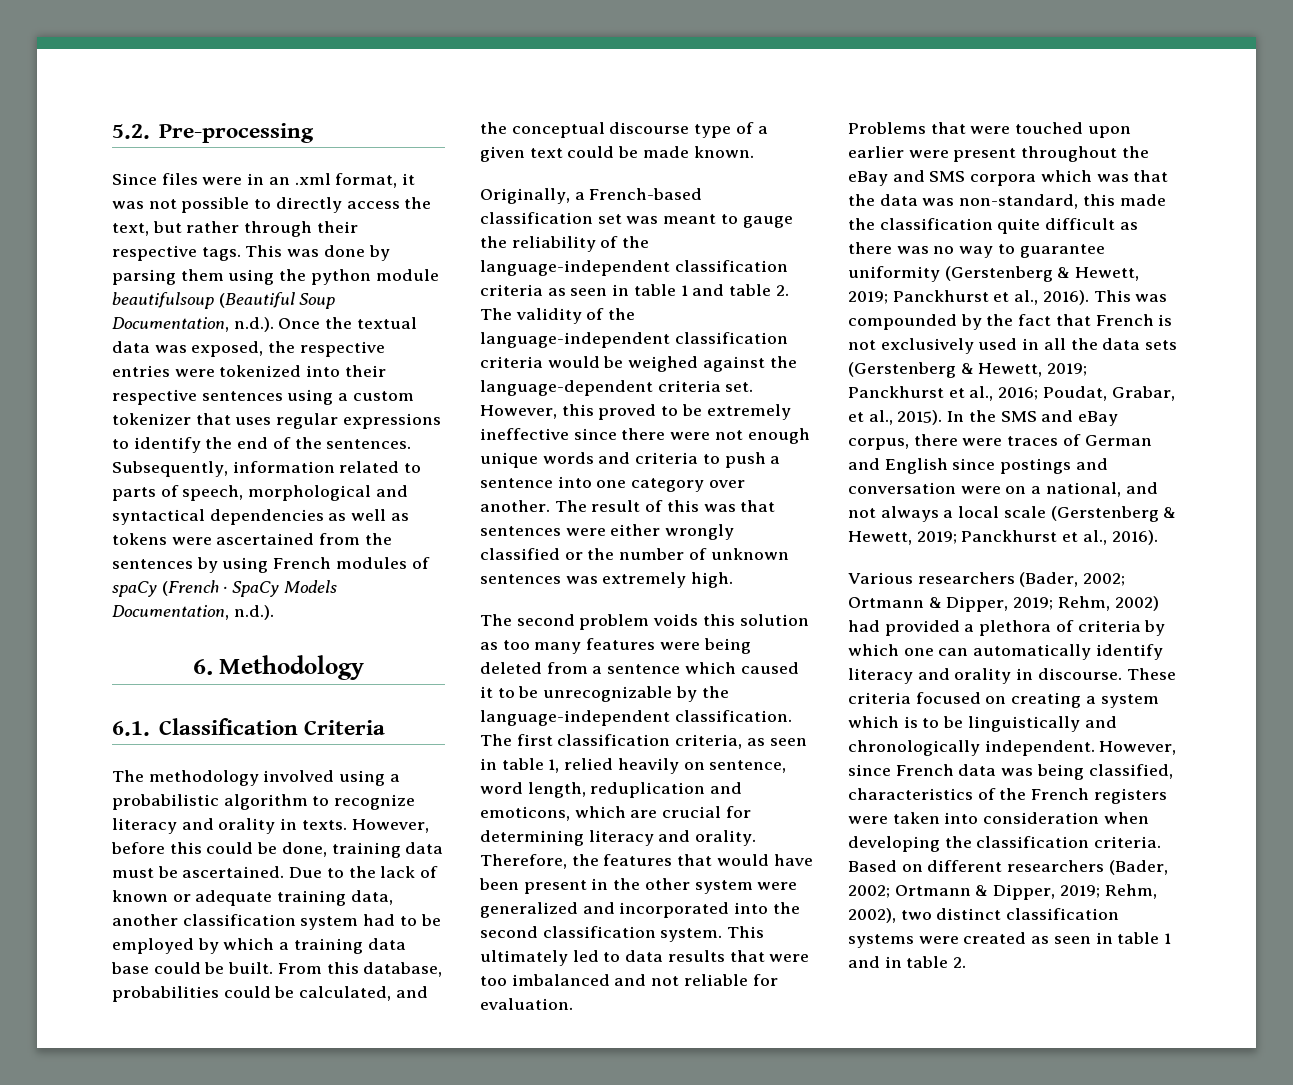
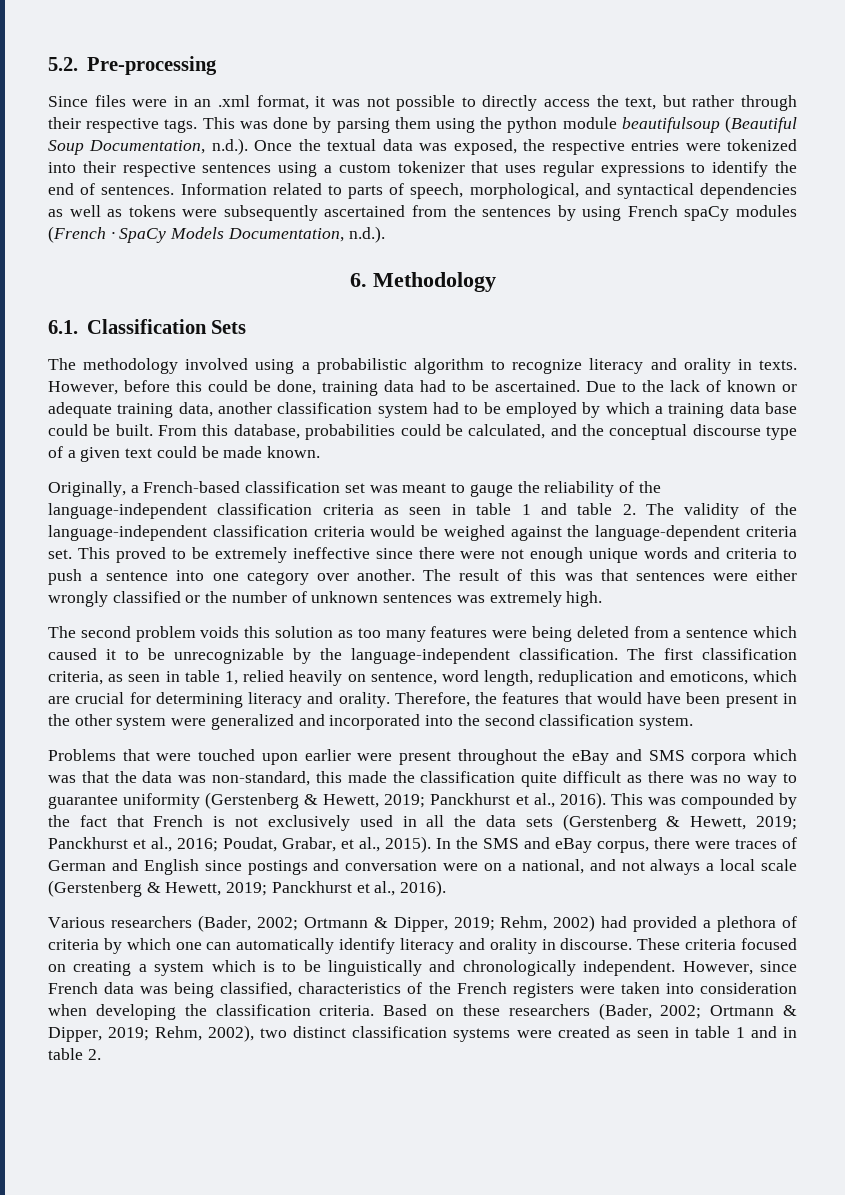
[294,437,412,449] [112,461,335,477] the sentences. Subsequently, information -> [101,183,267,195] sentences. Information
[248,485,372,501] morphological -> [469,183,579,199] morphological,
(212, 541) none -> [223,205,318,221] subsequently
[335,557,430,569] [112,581,157,597] modules of spaCy -> [684,205,797,221] spaCy modules
[303,720,385,735] Criteria -> [211,320,247,334] Sets
[112,868,154,878] must -> [420,380,466,392] had to
[480,404,594,419] However, this -> [77,547,110,559] This
[727,926,765,938] [480,950,810,966] [480,974,778,986] [480,998,573,1010] This ultimately led to data results that were too imbalanced and not reliable for evaluation. -> (693, 723) none
[927,860,1003,872] different -> [462,1004,500,1016] these

